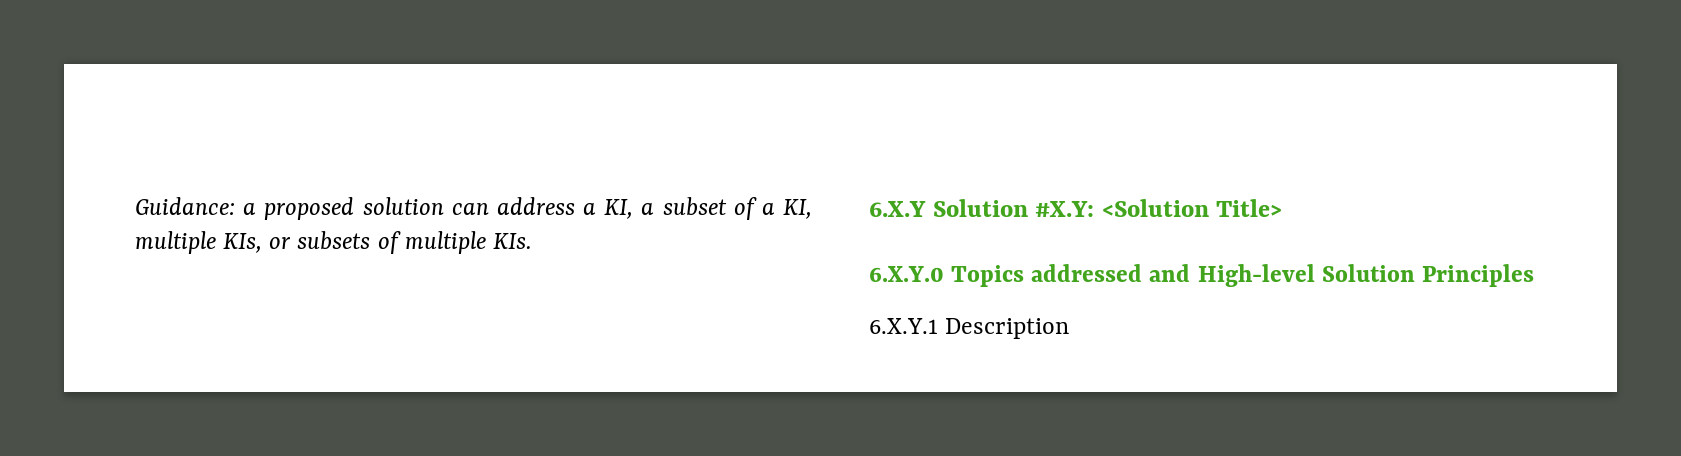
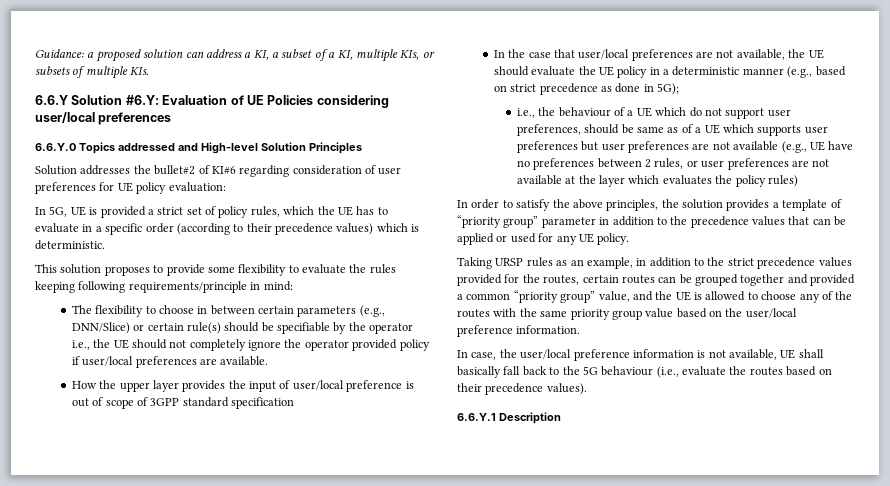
[869,199,1283,217] [869,266,944,282] 6.X.Y Solution #X.Y: <Solution Title> // 6.X.Y.0 -> [35,95,389,108] [35,112,172,125] [35,143,76,151] 6.6.Y Solution #6.Y: Evaluation of UE Policies considering user/local preferences // 6.6.Y.0
[869,318,938,334] 6.X.Y.1 -> [35,165,402,177] [35,182,226,194] [35,206,388,218] [35,223,420,235] [35,240,105,250] [35,264,396,276] [35,281,293,293] [71,305,385,317] [71,322,414,334] [71,339,430,351] [71,356,269,368] [71,380,414,392] [71,397,295,409] [493,49,824,61] [493,66,846,78] [493,83,680,95] [516,107,791,119] [516,124,828,136] [516,141,854,153] [516,158,830,170] [516,175,798,187] [457,199,842,211] [457,215,847,228] [457,233,630,245] [457,257,852,269] [457,274,856,286] [457,290,853,303] [457,308,797,320] [457,325,581,337] [457,349,824,361] [457,366,832,378] [457,383,587,395] [457,413,496,421] Solution addresses the bullet#2 of KI#6 regarding consideration of user preferences for UE policy evaluation: // In 5G, UE is provided a strict set of policy rules, which the UE has to evaluate in a specific order (according to their precedence values) which is deterministic. // This solution proposes to provide some flexibility to evaluate the rules keeping following requirements/principle in mind: // The flexibility to choose in between certain parameters (e.g., DNN/Slice) or certain rule(s) should be specifiable by the operator i.e., the UE should not completely ignore the operator provided policy if user/local preferences are available. // How the upper layer provides the input of user/local preference is out of scope of 3GPP standard specification // In the case that user/local preferences are not available, the UE should evaluate the UE policy in a deterministic manner (e.g., based on strict precedence as done in 5G); // i.e., the behaviour of a UE which do not support user preferences, should be same as of a UE which supports user preferences but user preferences are not available (e.g., UE have no preferences between 2 rules, or user preferences are not available at the layer which evaluates the policy rules) // In order to satisfy the above principles, the solution provides a template of “priority group” parameter in addition to the precedence values that can be applied or used for any UE policy. // Taking URSP rules as an example, in addition to the strict precedence values provided for the routes, certain routes can be grouped together and provided a common “priority group” value, and the UE is allowed to choose any of the routes with the same priority group value based on the user/local preference information. // In case, the user/local preference information is not available, UE shall basically fall back to the 5G behaviour (i.e., evaluate the routes based on their precedence values). // 6.6.Y.1

